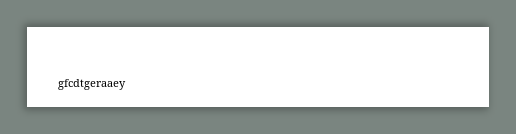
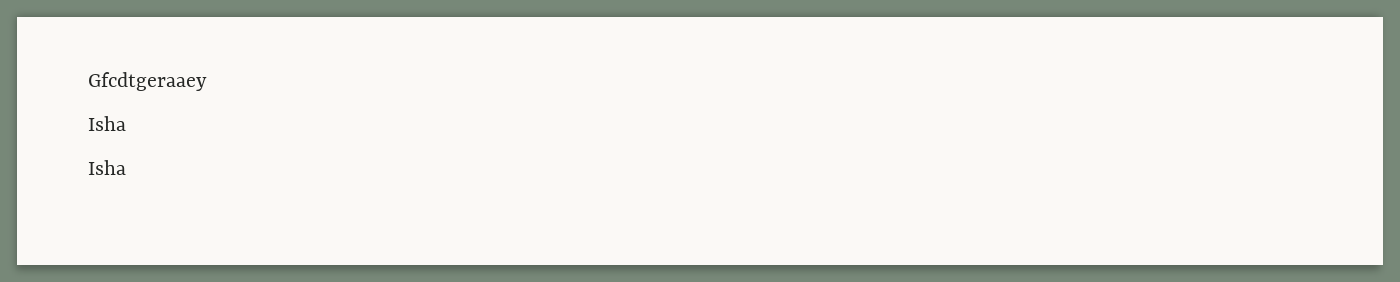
[58,79,126,90] gfcdtgeraaey -> [88,72,207,91] [88,116,126,131] [88,160,126,175] Gfcdtgeraaey // Isha // Isha

